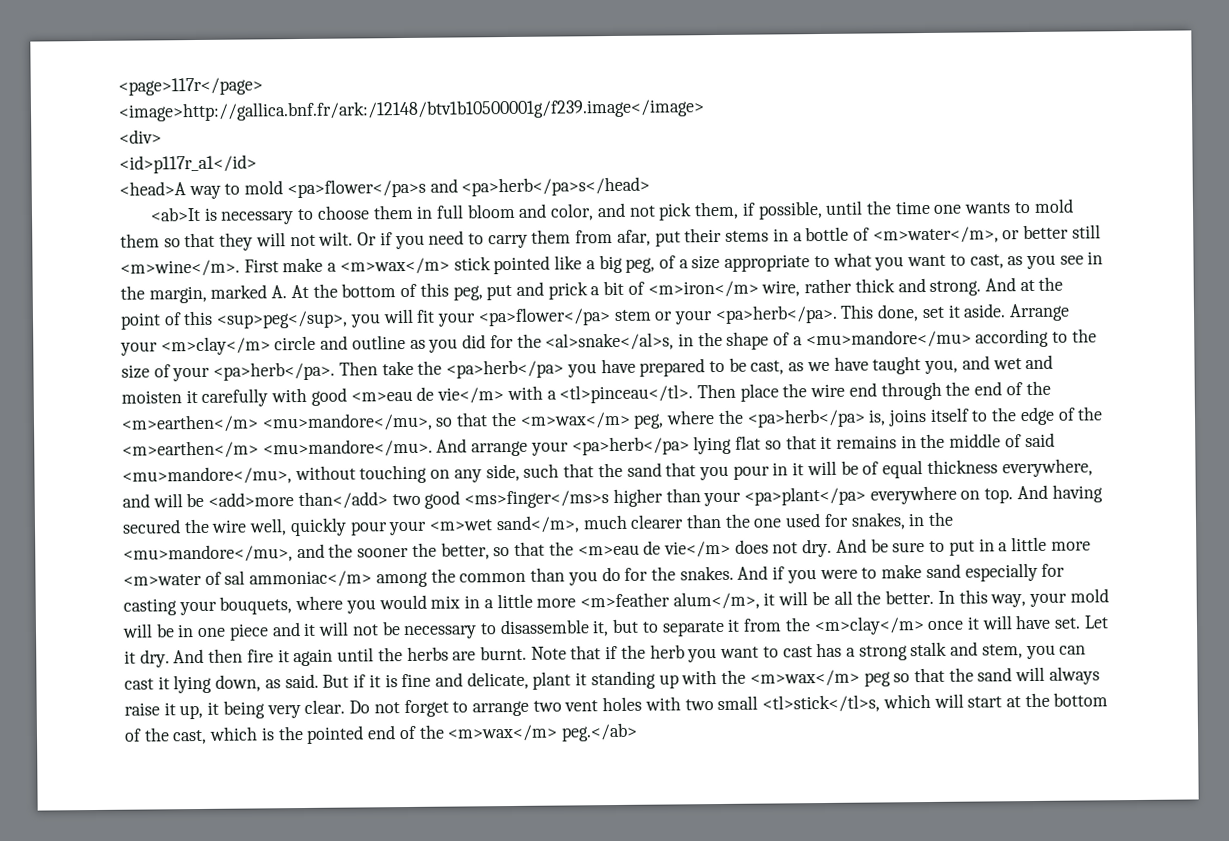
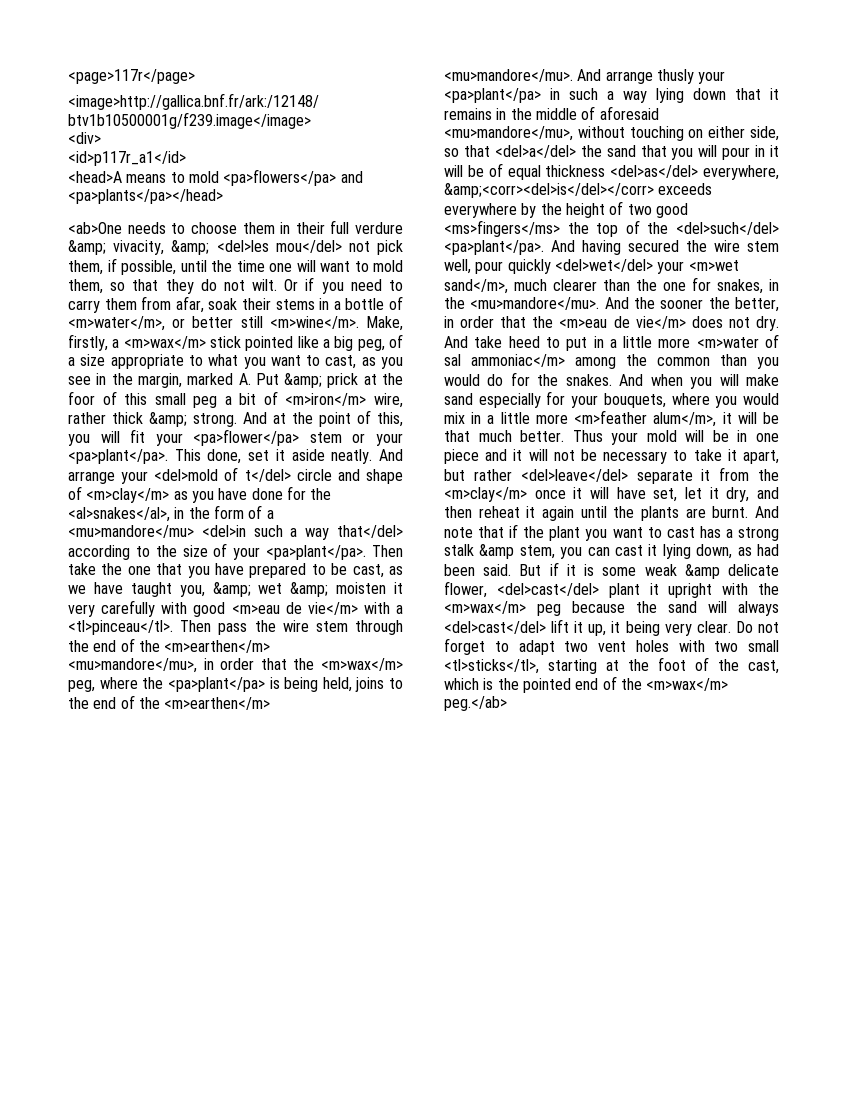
[188,176,651,200] [149,202,626,225] way to mold <pa>flower</pa>s and <pa>herb</pa>s</head> // <ab>It is necessary to choose them in full bloom and color, and -> [126,169,363,186] [68,189,223,204] [68,220,403,234] [68,240,342,255] means to mold <pa>flowers</pa> and <pa>plants</pa></head> // <ab>One needs to choose them in their full verdure &amp; vivacity, &amp; <del>les mou</del>
[964,198,1074,214] [120,233,160,248] wants to mold them -> [296,260,403,272] [68,279,103,294] will want to mold them,
[255,232,286,247] will -> [200,279,217,291] do
[654,231,681,247] put -> [208,298,238,310] soak
[243,257,324,273] First make -> [365,316,403,331] [68,334,108,351] Make, firstly,
[290,281,588,301] At the bottom of this peg, put and prick -> [255,373,404,388] [68,391,218,408] Put &amp; prick at the foor of this small peg
[897,278,926,293] and -> [149,412,187,427] &amp;
[183,310,349,329] this <sup>peg</sup>, -> [377,412,403,427] this,
[714,304,838,325] <pa>herb</pa>. -> [68,449,168,464] <pa>plant</pa>.
[963,303,1071,322] [120,331,770,356] aside. Arrange your <m>clay</m> circle and outline as you did for the <al>snake</al>s, in the shape -> [291,449,404,464] [68,467,403,484] [68,486,332,503] [68,505,244,522] aside neatly. And arrange your <del>mold of t</del> circle and shape of <m>clay</m> as you have done for the <al>snakes</al>, in the form
(972, 339) none -> [201,525,403,540] <del>in such a way that</del>
[213,361,336,381] <pa>herb</pa>. -> [266,545,367,560] <pa>plant</pa>.
[446,359,565,379] <pa>herb</pa> -> [127,563,183,575] one that
[961,354,1054,370] and wet and -> [212,582,329,597] &amp; wet &amp;
(198, 396) none -> [68,604,95,617] very
[739,382,877,402] place the wire end -> [218,620,348,635] pass the wire stem
[435,417,454,427] so -> [203,658,255,670] in order
[746,406,1055,428] <pa>herb</pa> is, joins itself to the edge -> [167,677,403,692] [68,697,117,709] <pa>plant</pa> is being held, joins to the end
[530,435,782,456] your <pa>herb</pa> lying flat so -> [656,69,726,84] [444,88,726,103] thusly your <pa>plant</pa> in such a way lying down
[1024,432,1055,448] said -> [599,106,659,120] aforesaid
[453,463,595,483] any side, such that -> [708,126,779,141] [444,145,576,158] either side, so that <del>a</del>
(729, 473) none -> [698,145,718,157] will
[1001,458,1093,478] [122,485,1014,510] everywhere, and will be <add>more than</add> two good <ms>finger</ms>s higher than your <pa>plant</pa> everywhere on top. -> [610,165,779,180] [444,183,713,198] [444,201,688,218] [444,220,779,237] [444,240,544,255] <del>as</del> everywhere, &amp;<corr><del>is</del></corr> exceeds everywhere by the height of two good <ms>fingers</ms> the top of the <del>such</del> <pa>plant</pa>.
[249,517,388,537] well, quickly pour -> [747,241,779,252] [444,259,653,274] stem well, pour quickly <del>wet</del>
[785,513,822,528] used -> (686, 286) none
[123,543,325,563] <mu>mandore</mu>, and -> [470,297,629,310] <mu>mandore</mu>. And
[493,547,511,557] so -> [444,316,495,328] in order
[870,538,926,553] be sure -> [474,336,540,348] take heed
(598, 578) none -> [444,374,480,386] would
[772,566,878,584] if you were to -> [650,374,739,389] when you will
[123,598,177,616] casting -> (566, 398) none
[833,589,1027,608] all the better. In this way, -> [444,430,603,442] that much better. Thus
[499,618,659,637] disassemble it, but to -> [693,449,779,464] [444,469,628,482] take it apart, but rather <del>leave</del>
[1054,615,1109,629] [124,648,274,668] set. Let it dry. And then fire -> [653,487,779,502] [444,506,520,518] set, let it dry, and then reheat
[406,646,449,662] herbs -> [641,506,679,521] plants
[530,646,567,660] Note -> [755,506,779,518] [444,527,473,538] And note
[649,644,685,659] herb -> [549,526,581,541] plant
[950,641,979,656] and -> [479,544,515,559] &amp
(281, 684) none -> [757,544,779,556] [444,564,475,576] had been
[401,670,679,690] fine and delicate, plant it standing up -> [602,564,779,579] [444,581,713,598] some weak &amp delicate flower, <del>cast</del> plant it upright
[893,667,945,683] so that -> [572,601,625,613] because
[124,702,160,716] raise -> [444,619,570,634] <del>cast</del> lift
[471,700,529,717] arrange -> [518,640,555,655] adapt
[762,692,1109,713] <tl>stick</tl>s, which will start at the bottom -> [444,657,686,674] <tl>sticks</tl>, starting at the foot

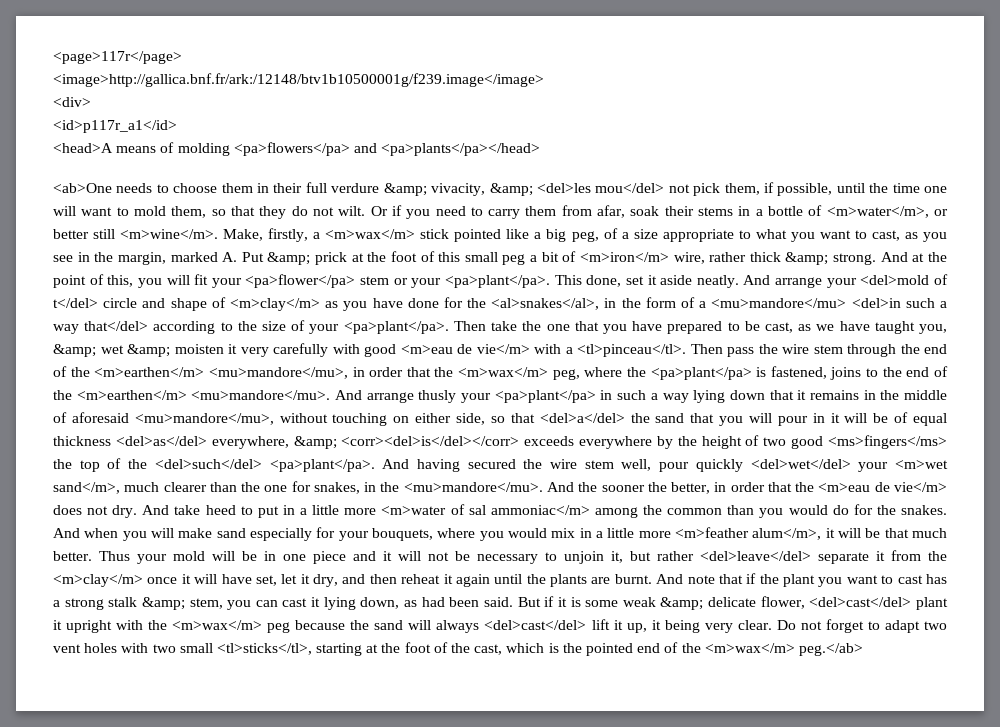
[170,171,219,183] to mold -> [160,142,230,156] of molding
[68,391,95,405] foor -> [390,251,417,262] foot
[284,677,352,692] being held, -> [770,366,827,379] fastened,
[444,183,654,198] &amp;<corr><del>is</del></corr> -> [293,436,520,449] &amp; <corr><del>is</del></corr>
[693,449,779,464] take it apart, -> [564,551,623,564] unjoin it,
[479,544,515,559] &amp -> [141,597,185,610] &amp;
[684,564,720,579] &amp -> [660,597,704,610] &amp;

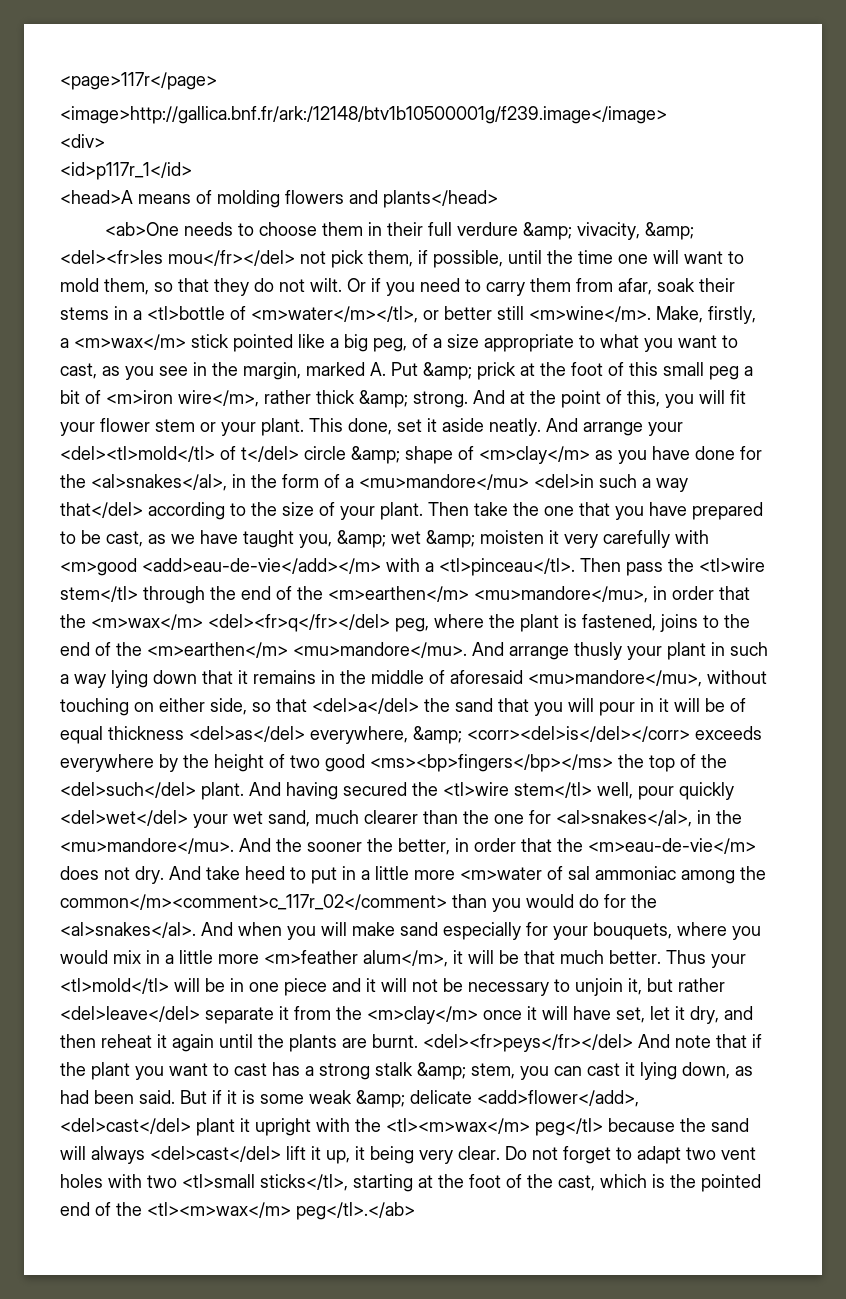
[53,120,177,133] <id>p117r_a1</id> -> [60,162,192,180] <id>p117r_1</id>
[233,142,541,156] <pa>flowers</pa> and <pa>plants</pa></head> -> [285,190,498,208] flowers and plants</head>
[536,183,665,193] <del>les mou</del> -> [60,250,295,266] <del><fr>les mou</fr></del>
[768,205,929,218] bottle of <m>water</m>, -> [147,306,418,323] <tl>bottle of <m>water</m></tl>,
[579,252,705,264] <m>iron</m> wire, -> [106,390,259,407] <m>iron wire</m>,
[245,274,356,288] <pa>flower</pa> -> [100,418,150,432] flower
[444,275,550,288] <pa>plant</pa>. -> [261,418,304,436] plant.
[860,275,930,285] <del>mold -> [60,446,215,462] <del><tl>mold</tl>
[142,298,166,308] and -> [351,446,400,464] &amp;
[343,321,449,334] <pa>plant</pa>. -> [380,502,423,520] plant.
[364,344,530,357] good <m>eau de vie</m> -> [60,558,381,576] <m>good <add>eau-de-vie</add></m>
[782,344,843,354] wire stem -> [699,558,765,572] [60,586,138,602] <tl>wire stem</tl>
(549, 372) none -> [208,614,390,632] <del><fr>q</fr></del>
[650,367,752,380] <pa>plant</pa> -> [520,614,559,632] plant
[494,390,596,403] <pa>plant</pa> -> [667,642,706,660] plant
[827,435,947,449] <ms>fingers</ms> -> [370,754,613,772] <ms><bp>fingers</bp></ms>
[269,459,375,472] <pa>plant</pa>. -> [201,782,244,800] plant.
[550,459,614,469] wire stem -> [443,782,592,798] <tl>wire stem</tl>
[895,460,949,469] [53,482,120,494] <m>wet sand</m>, -> [233,810,310,827] wet sand,
[313,482,360,494] snakes, -> [556,810,692,827] <al>snakes</al>,
[818,482,947,492] <m>eau de vie</m> -> [588,838,756,854] <m>eau-de-vie</m>
[490,505,590,515] ammoniac</m> -> [595,866,676,880] ammoniac
[667,508,723,515] common -> [60,894,447,910] common</m><comment>c_117r_02</comment>
[901,505,948,515] snakes. -> [60,922,196,938] <al>snakes</al>.
[173,551,205,561] mold -> [60,978,169,994] <tl>mold</tl>
(652, 579) none -> [423,1034,633,1052] <del><fr>peys</fr></del>
[760,596,805,609] flower, -> [477,1090,639,1107] <add>flower</add>,
[172,620,291,633] <m>wax</m> peg -> [386,1118,603,1136] <tl><m>wax</m> peg</tl>
[179,643,312,655] small <tl>sticks</tl>, -> [182,1174,348,1191] <tl>small sticks</tl>,
[704,643,863,656] <m>wax</m> peg.</ab> -> [147,1202,415,1220] <tl><m>wax</m> peg</tl>.</ab>

